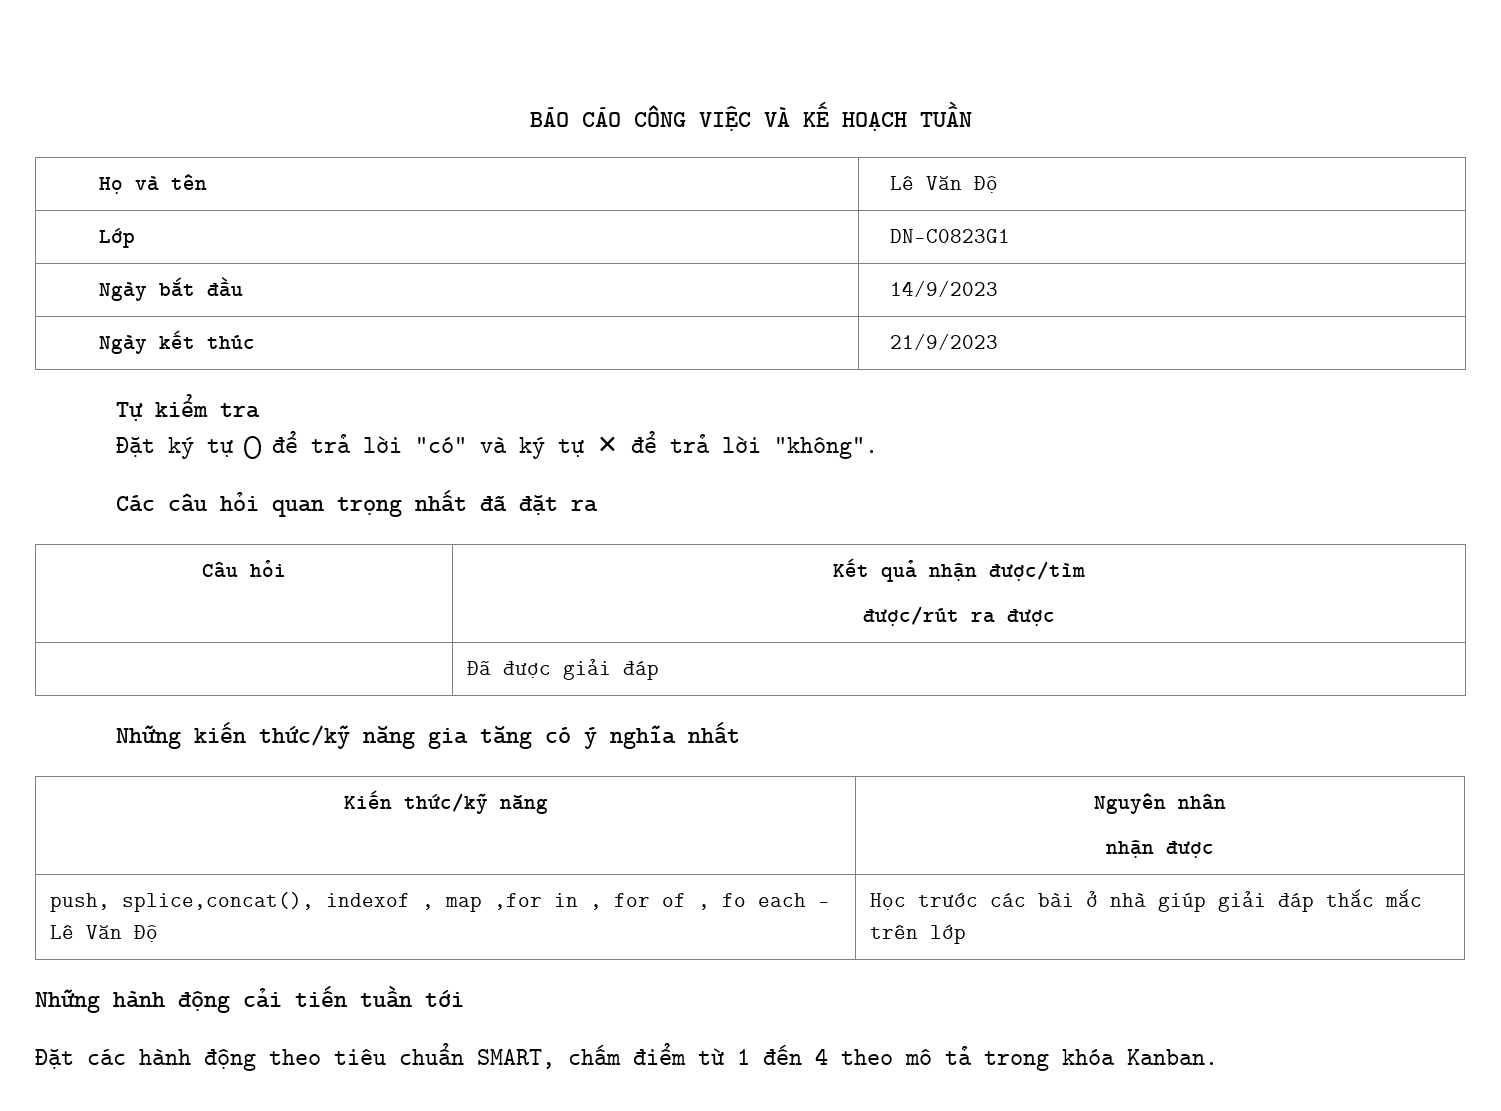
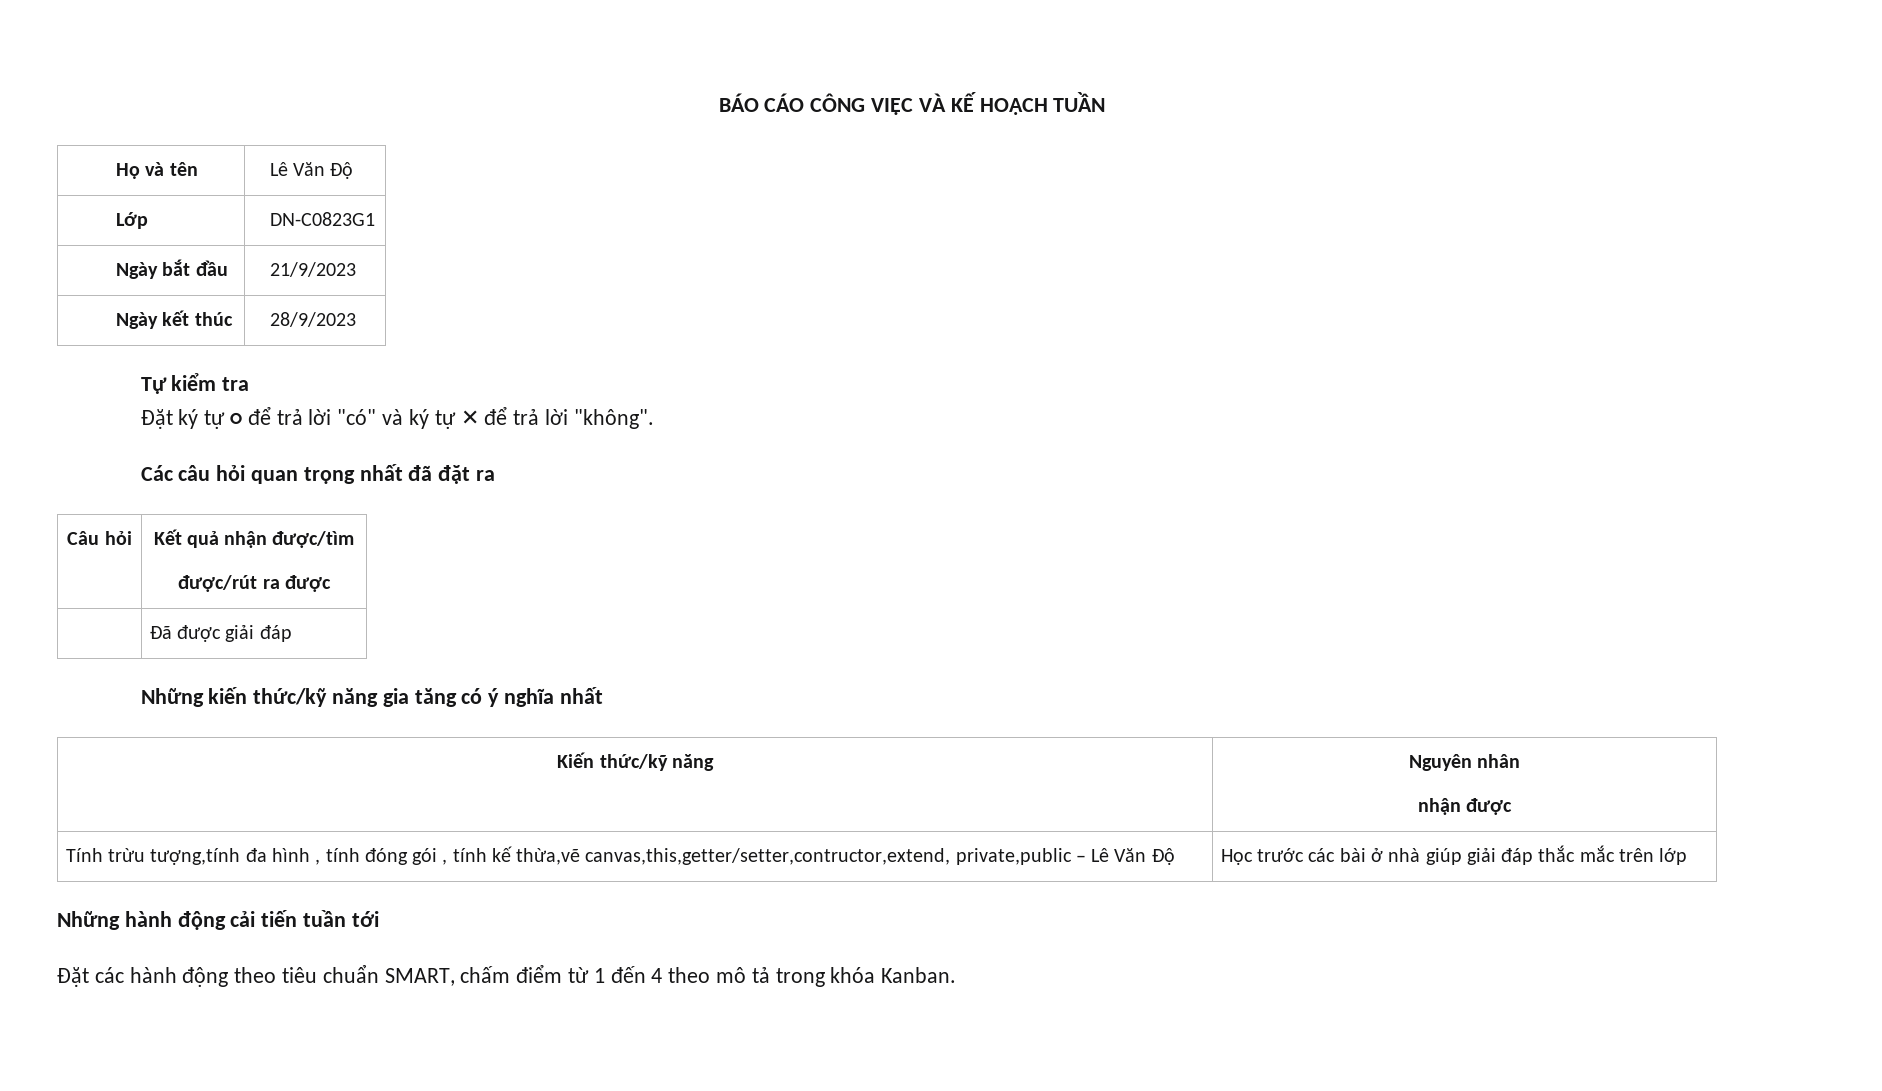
[889,280,998,297] 14/9/2023 -> [269,262,356,277] 21/9/2023
[889,333,998,350] 21/9/2023 -> [269,312,356,327] 28/9/2023
[50,892,807,912] push, splice,concat(), indexof , map ,for in , for of , fo each -> [65,846,1072,865] Tính trừu tượng,tính đa hình , tính đóng gói , tính kế thừa,vẽ canvas,this,getter/setter,contructor,extend, private,public

